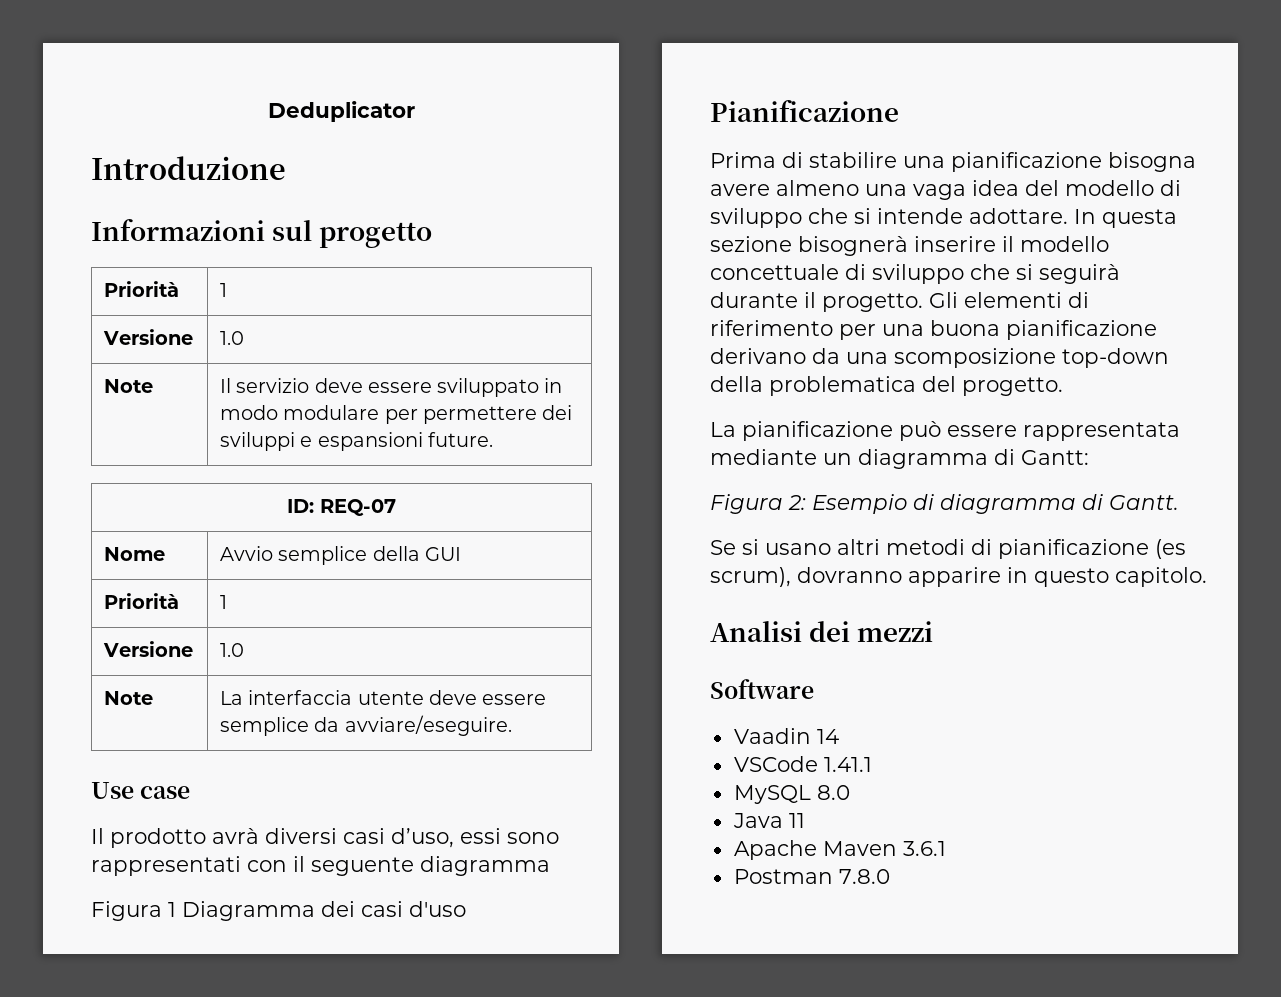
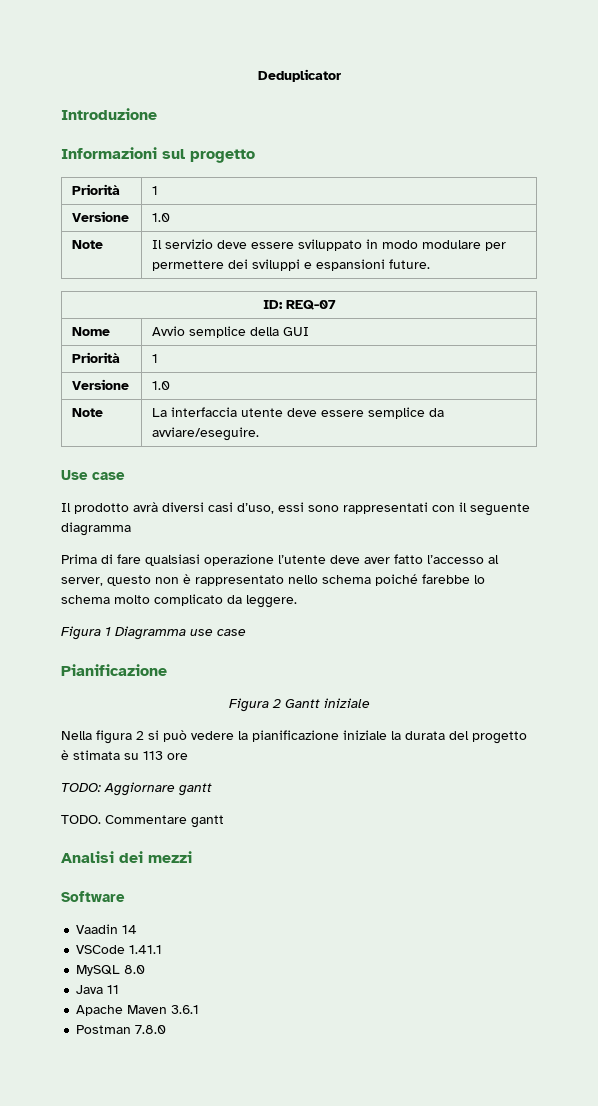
[91,901,466,921] [710,100,899,122] [710,152,1196,172] [710,180,1181,200] [710,208,1177,228] [710,236,1109,256] [710,264,1120,284] [710,292,1089,312] [710,320,1157,340] [710,348,1169,368] [710,376,1063,396] [710,421,1180,441] [710,449,1089,469] [710,494,1179,514] [710,539,1186,559] [710,567,1207,587] Figura 1 Diagramma dei casi d'uso // Pianificazione // Prima di stabilire una pianificazione bisogna avere almeno una vaga idea del modello di sviluppo che si intende adottare. In questa sezione bisognerà inserire il modello concettuale di sviluppo che si seguirà durante il progetto. Gli elementi di riferimento per una buona pianificazione derivano da una scomposizione top-down della problematica del progetto. // La pianificazione può essere rappresentata mediante un diagramma di Gantt: // Figura 2: Esempio di diagramma di Gantt. // Se si usano altri metodi di pianificazione (es scrum), dovranno apparire in questo capitolo. -> [61,554,499,566] [61,574,485,586] [61,594,297,608] [61,626,246,640] [61,664,167,676] [228,698,370,712] [61,730,527,744] [61,750,188,760] [61,782,212,796] [61,815,224,828] Prima di fare qualsiasi operazione l’utente deve aver fatto l’accesso al server, questo non è rappresentato nello schema poiché farebbe lo schema molto complicato da leggere. // Figura 1 Diagramma use case // Pianificazione // Figura 2 Gantt iniziale // Nella figura 2 si può vedere la pianificazione iniziale la durata del progetto è stimata su 113 ore // TODO: Aggiornare gantt // TODO. Commentare gantt

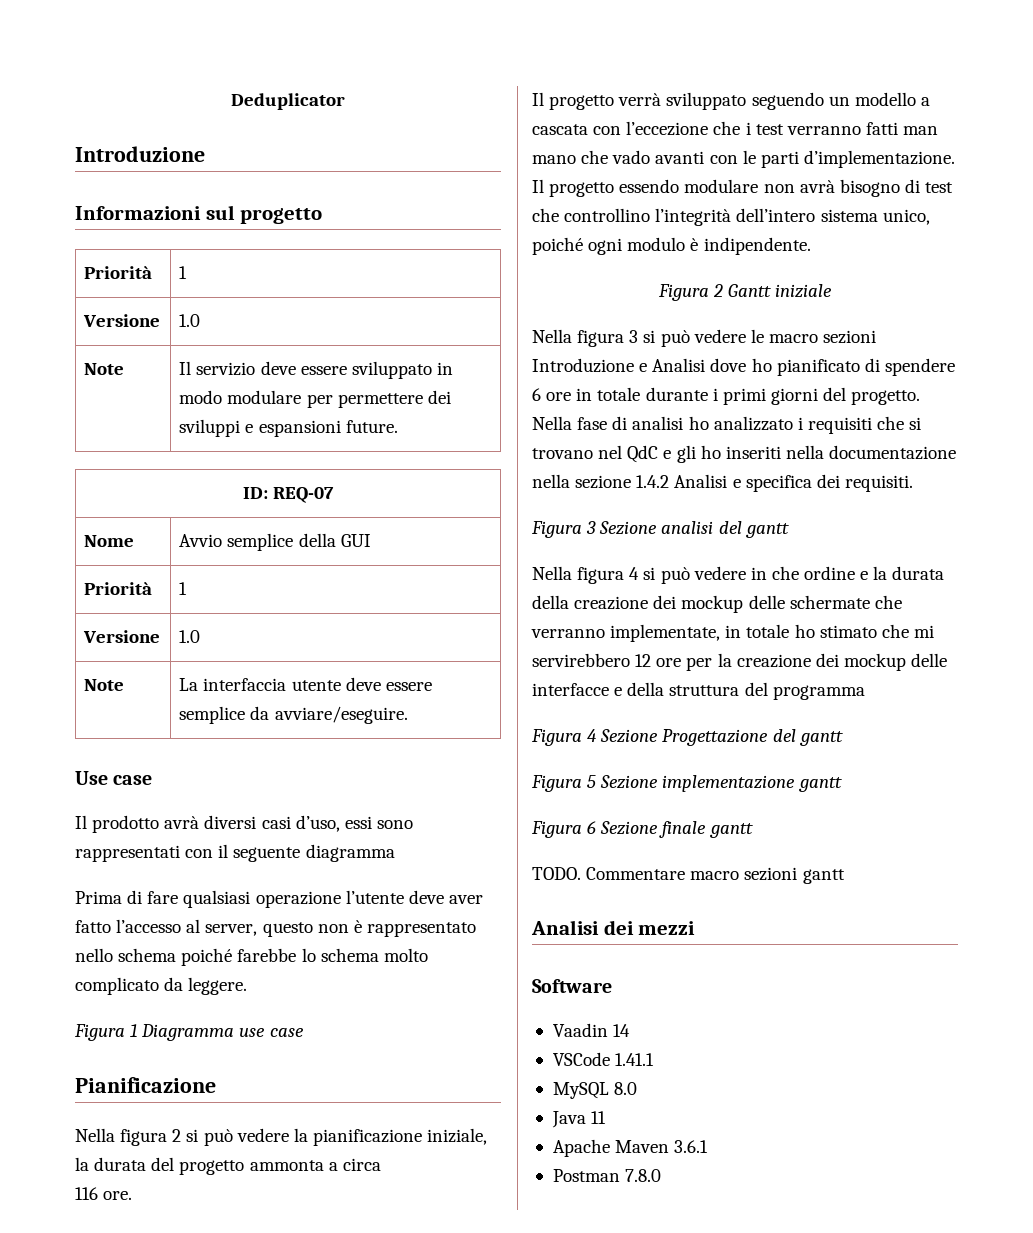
[228,698,370,712] // Figura 2 Gantt iniziale -> (216, 1085) none
[343,730,387,740] iniziale -> [427,1128,488,1145] iniziale,
[61,750,188,760] [61,782,175,796] è stimata su 113 ore // TODO: Aggiornare -> [249,1158,381,1171] [75,1187,133,1200] [532,92,930,110] [532,121,939,136] [532,150,955,168] [532,179,954,197] [532,208,930,226] [532,237,811,255] [657,284,833,301] [532,329,877,347] [532,358,955,376] [532,387,921,405] [532,416,922,434] [532,445,957,463] [532,474,913,492] [531,521,789,538] [532,566,945,584] [532,595,902,613] [531,624,934,642] [532,653,948,671] [532,682,865,700] [531,729,843,746] [531,775,842,792] [531,821,707,838] ammonta a circa // 116 ore. // Il progetto verrà sviluppato seguendo un modello a cascata con l’eccezione che i test verranno fatti man mano che vado avanti con le parti d’implementazione. Il progetto essendo modulare non avrà bisogno di test che controllino l’integrità dell’intero sistema unico, poiché ogni modulo è indipendente. // Figura 2 Gantt iniziale // Nella figura 3 si può vedere le macro sezioni Introduzione e Analisi dove ho pianificato di spendere 6 ore in totale durante i primi giorni del progetto. Nella fase di analisi ho analizzato i requisiti che si trovano nel QdC e gli ho inseriti nella documentazione nella sezione 1.4.2 Analisi e specifica dei requisiti. // Figura 3 Sezione analisi del gantt // Nella figura 4 si può vedere in che ordine e la durata della creazione dei mockup delle schermate che verranno implementate, in totale ho stimato che mi servirebbero 12 ore per la creazione dei mockup delle interfacce e della struttura del programma // Figura 4 Sezione Progettazione del gantt // Figura 5 Sezione implementazione gantt // Figura 6 Sezione finale
(187, 819) none -> [690,867,798,881] macro sezioni

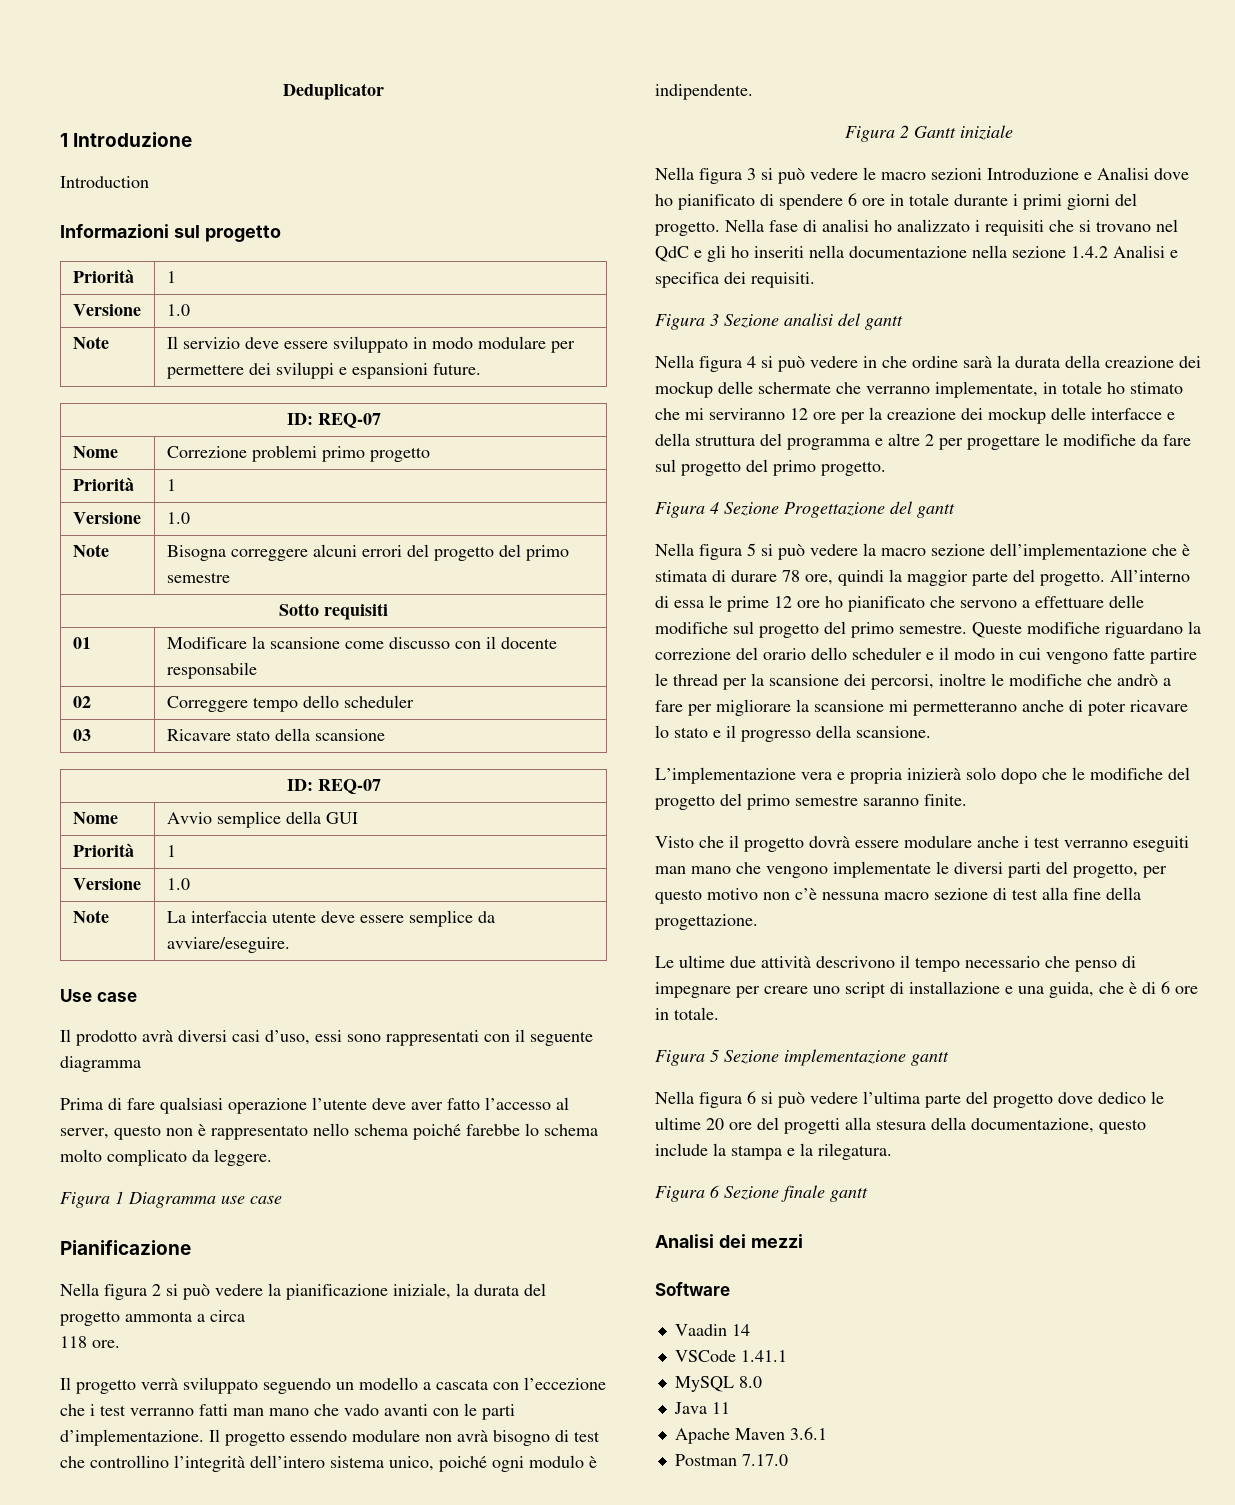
[75,146,205,162] Introduzione -> [60,132,193,147] [60,176,149,188] 1 Introduzione // Introduction
(335, 495) none -> [72,446,118,458] [166,445,430,462] [72,477,134,491] [166,479,176,491] [72,512,141,524] [166,512,190,524] [72,544,109,557] [166,544,569,561] [166,572,230,583] [279,603,388,620] [72,637,91,649] [166,636,557,649] [166,662,257,679] [72,696,91,708] [166,695,414,712] [72,729,91,741] [166,728,385,741] [286,779,381,794] // Nome | Correzione problemi primo progetto // Priorità | 1 // Versione | 1.0 // Note | Bisogna correggere alcuni errori del progetto del primo semestre // Sotto requisiti // 01 | Modificare la scansione come discusso con il docente responsabile // 02 | Correggere tempo dello scheduler // 03 | Ricavare stato della scansione // ID: REQ-07
[75,1187,98,1200] 116 -> [60,1336,87,1348] 118
[860,571,869,580] e -> [963,356,992,368] sarà
[532,653,630,667] servirebbero -> [709,408,785,420] serviranno
(865, 692) none -> [875,433,1191,450] [655,459,886,476] e altre 2 per progettare le modifiche da fare sul progetto del primo progetto.
(843, 738) none -> [655,543,1190,560] [655,569,1190,586] [655,595,1144,612] [655,621,1201,638] [655,647,1197,664] [655,673,1171,690] [655,699,1188,716] [655,725,931,742] [655,767,1190,784] [655,793,967,810] [655,835,1189,852] [655,861,1167,878] [655,887,1141,904] [655,914,758,930] [655,955,1136,972] [655,981,1198,998] [655,1007,719,1020] // Nella figura 5 si può vedere la macro sezione dell’implementazione che è stimata di durare 78 ore, quindi la maggior parte del progetto. All’interno di essa le prime 12 ore ho pianificato che servono a effettuare delle modifiche sul progetto del primo semestre. Queste modifiche riguardano la correzione del orario dello scheduler e il modo in cui vengono fatte partire le thread per la scansione dei percorsi, inoltre le modifiche che andrò a fare per migliorare la scansione mi permetteranno anche di poter ricavare lo stato e il progresso della scansione. // L’implementazione vera e propria inizierà solo dopo che le modifiche del progetto del primo semestre saranno finite. // Visto che il progetto dovrà essere modulare anche i test verranno eseguiti man mano che vengono implementate le diversi parti del progetto, per questo motivo non c’è nessuna macro sezione di test alla fine della progettazione. // Le ultime due attività descrivono il tempo necessario che penso di impegnare per creare uno script di installazione e una guida, che è di 6 ore in totale.
(842, 784) none -> [655,1091,1164,1108] [655,1117,1146,1134] [655,1143,892,1160] // Nella figura 6 si può vedere l’ultima parte del progetto dove dedico le ultime 20 ore del progetti alla stesura della documentazione, questo include la stampa e la rilegatura.
[532,867,845,884] // TODO. Commentare macro sezioni gantt -> (868, 1194) none
[625,1169,662,1182] 7.8.0 -> [741,1454,788,1466] 7.17.0

